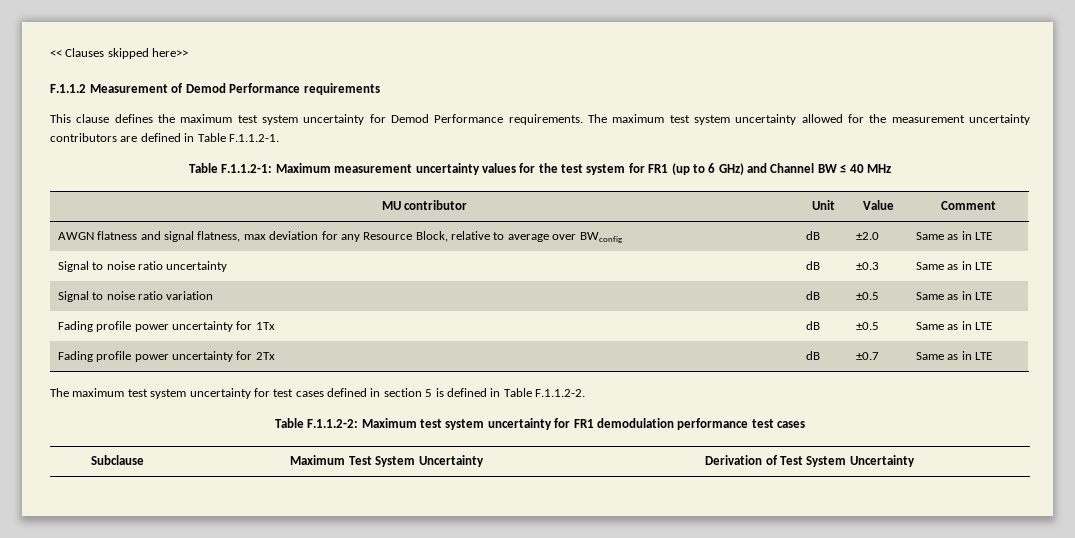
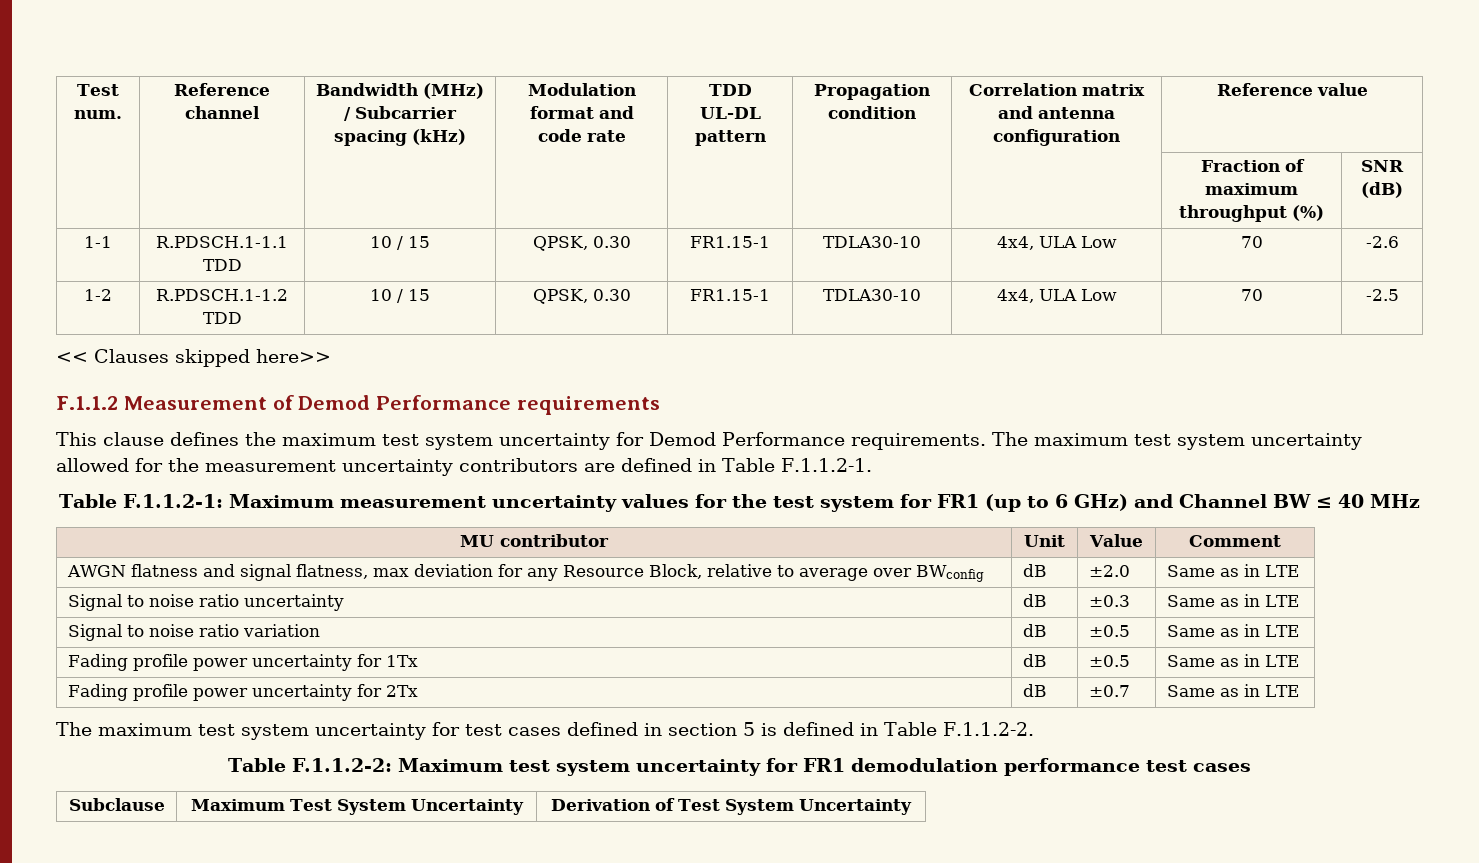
(50, 53) none -> [77,84,120,96] [74,110,122,119] [174,83,270,96] [185,106,260,119] [316,83,484,99] [344,106,457,121] [334,129,466,146] [527,83,636,96] [529,106,634,119] [537,129,626,142] [708,84,752,96] [699,107,761,119] [694,130,766,146] [814,84,930,100] [828,106,916,119] [969,83,1145,96] [998,106,1115,119] [993,129,1120,146] [1216,83,1368,96] [1200,159,1305,172] [1205,183,1298,195] [1179,205,1324,222] [1361,160,1404,172] [1361,182,1403,198] [84,236,112,248] [156,236,288,248] [202,259,242,271] [370,236,430,250] [532,236,631,251] [690,236,770,248] [823,236,921,248] [996,236,1117,250] [1240,236,1263,248] [1365,236,1399,248] [84,289,112,301] [156,289,288,301] [202,312,242,324] [370,289,430,303] [532,289,631,304] [690,289,770,301] [823,289,921,301] [996,289,1117,303] [1240,289,1263,301] [1365,289,1399,301] Test num. | Reference channel | Bandwidth (MHz) / Subcarrier spacing (kHz) | Modulation format and code rate | TDD UL-DL pattern | Propagation condition | Correlation matrix and antenna configuration | Reference value // | | | | | | | Fraction of maximum throughput (%) | SNR (dB) // 1-1 | R.PDSCH.1-1.1 TDD | 10 / 15 | QPSK, 0.30 | FR1.15-1 | TDLA30-10 | 4x4, ULA Low | 70 | -2.6 // 1-2 | R.PDSCH.1-1.2 TDD | 10 / 15 | QPSK, 0.30 | FR1.15-1 | TDLA30-10 | 4x4, ULA Low | 70 | -2.5 //

